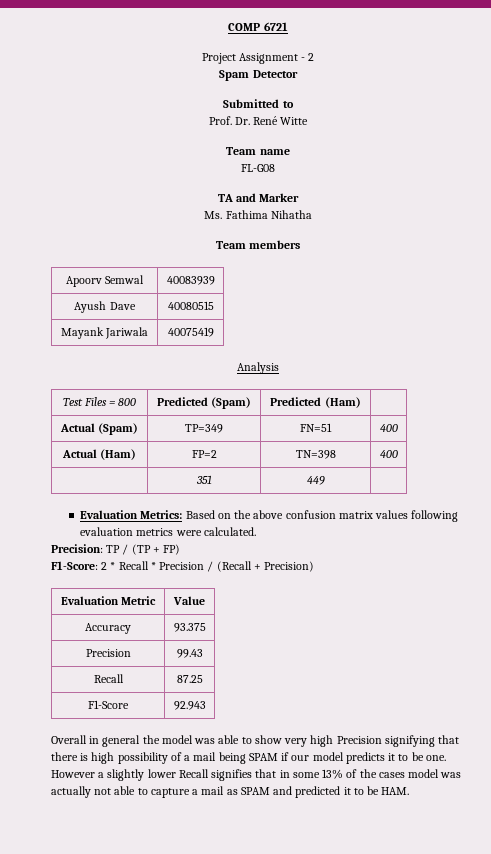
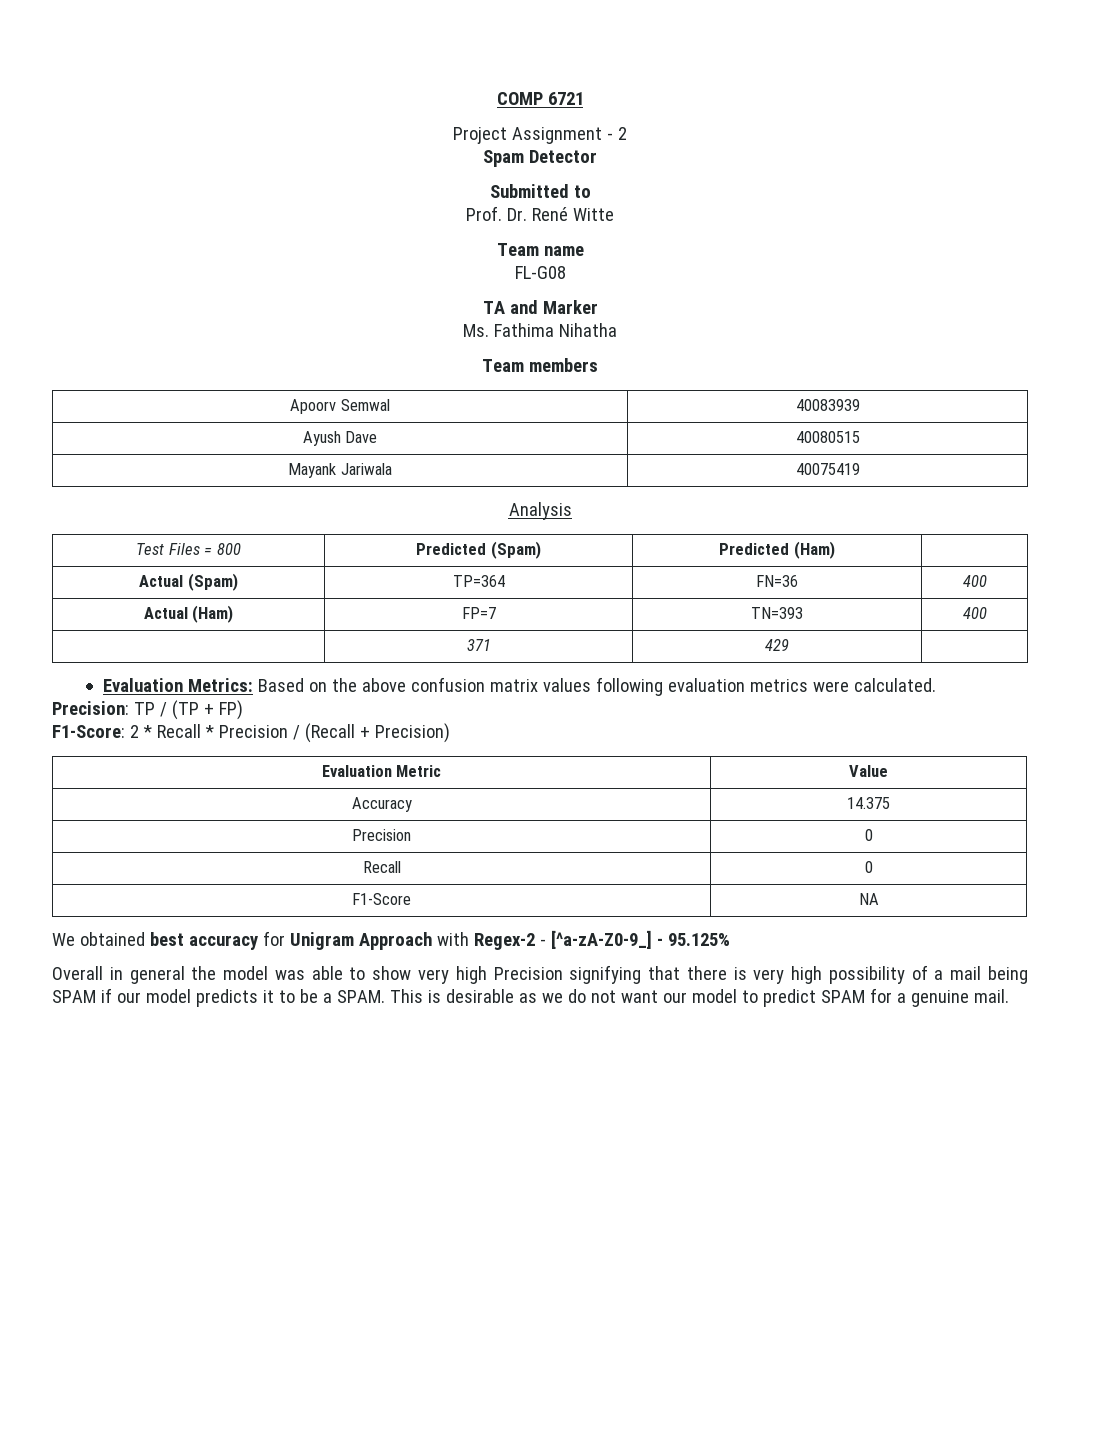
[185,424,223,433] [300,423,332,432] TP=349 | FN=51 -> [452,575,505,587] [756,575,798,587] TP=364 | FN=36
[191,450,217,458] [295,450,336,459] FP=2 | TN=398 -> [461,607,496,619] [751,607,803,619] FP=7 | TN=393
[195,475,212,484] [306,476,325,485] 351 | 449 -> [466,639,491,651] [765,639,789,651] 371 | 429
[173,623,206,632] 93.375 -> [847,797,890,809] 14.375
[176,649,203,658] 99.43 -> [864,829,873,841] 0
[176,675,203,683] 87.25 -> [864,861,873,873] 0
[173,701,206,710] 92.943 -> [858,893,879,905] [52,930,730,950] NA // We obtained best accuracy for Unigram Approach with Regex-2 - [^a-zA-Z0-9_] - 95.125%
(89, 757) none -> [753,969,785,984] very
[425,755,446,761] [51,769,462,781] [51,786,410,798] one. However a slightly lower Recall signifies that in some 13% of the cases model was actually not able to capture a mail as SPAM and predicted it to be HAM. -> [322,988,1009,1007] a SPAM. This is desirable as we do not want our model to predict SPAM for a genuine mail.

